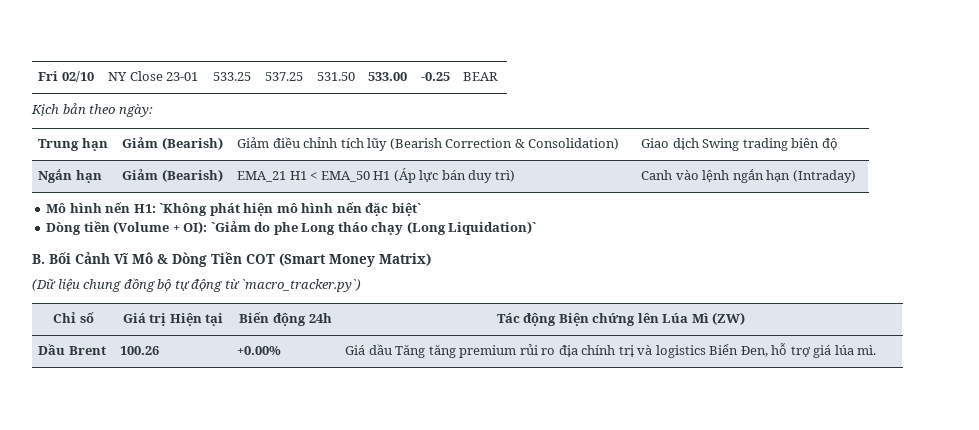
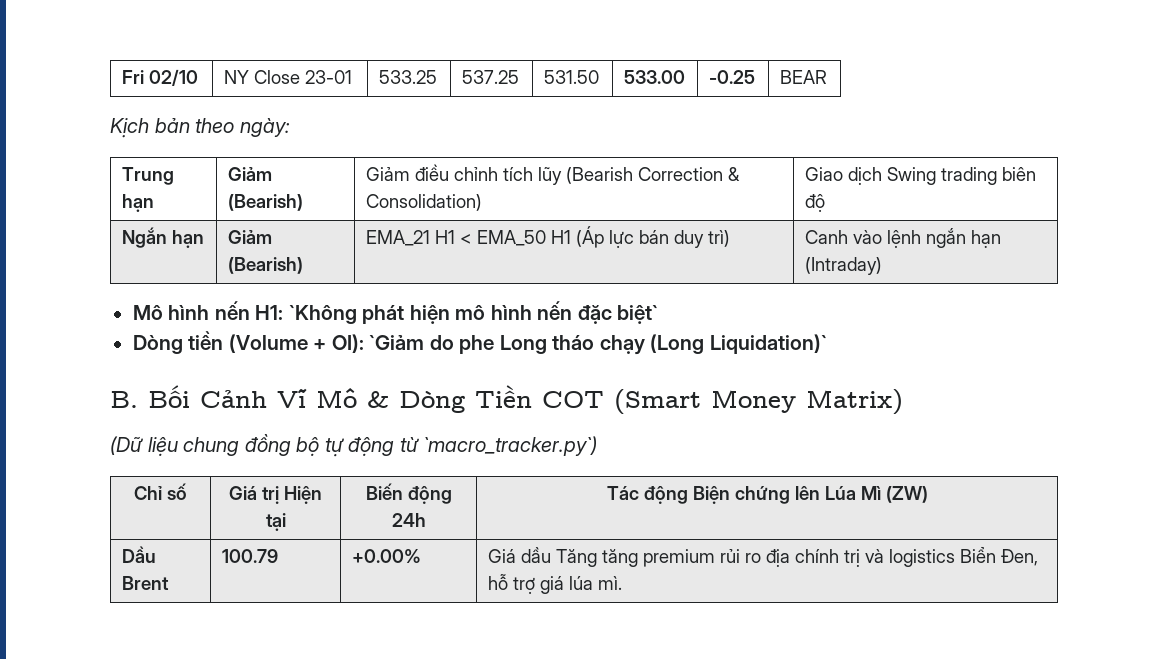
[120,346,160,355] 100.26 -> [221,549,278,563] 100.79

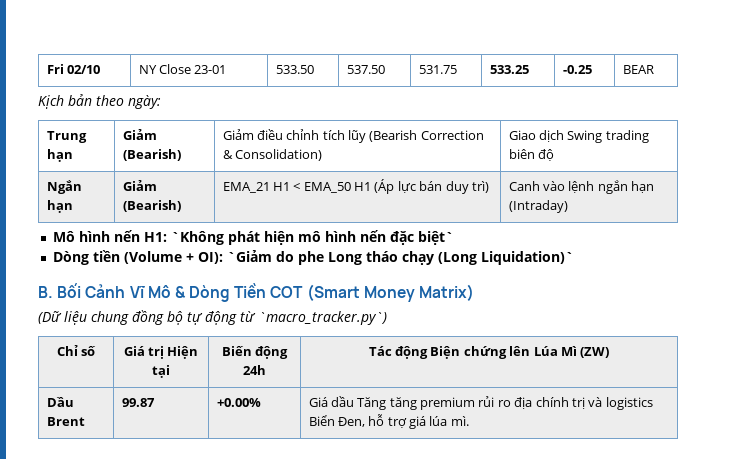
[378,70,437,84] [461,70,519,84] [543,70,599,84] [623,70,685,84] 533.25 | 537.25 | 531.50 | 533.00 -> [275,65,314,74] [346,65,385,74] [418,65,457,74] [489,65,529,74] 533.50 | 537.50 | 531.75 | 533.25
[221,549,278,563] 100.79 -> [121,398,155,407] 99.87

